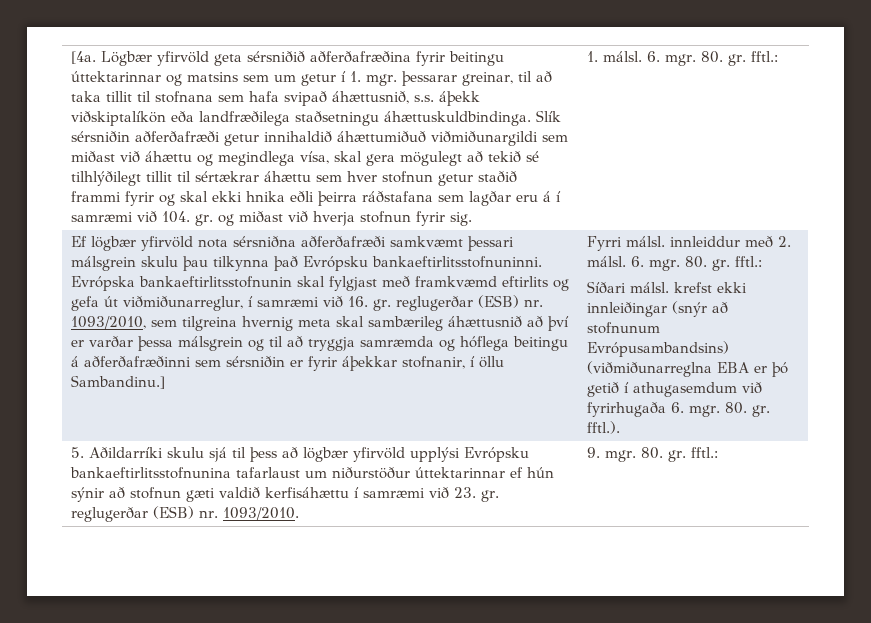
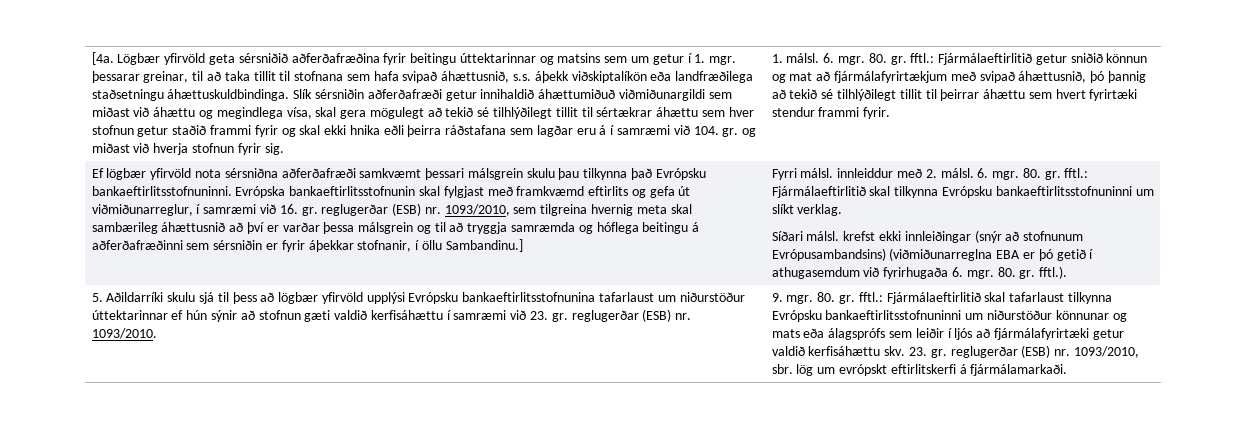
(779, 56) none -> [938,53,1148,65] [771,71,1146,83] [771,89,1138,101] [771,107,891,119] Fjármálaeftirlitið getur sniðið könnun og mat að fjármálafyrirtækjum með svipað áhættusnið, þó þannig að tekið sé tilhlýðilegt tillit til þeirrar áhættu sem hvert fyrirtæki stendur frammi fyrir.
(763, 261) none -> [771,186,1154,198] [771,204,843,216] Fjármálaeftirlitið skal tilkynna Evrópsku bankaeftirlitsstofnuninni um slíkt verklag.
(719, 452) none -> [886,292,1112,304] [771,310,1127,322] [771,328,1124,340] [771,345,1139,358] [771,364,1068,376] Fjármálaeftirlitið skal tafarlaust tilkynna Evrópsku bankaeftirlitsstofnuninni um niðurstöður könnunar og mats eða álagsprófs sem leiðir í ljós að fjármálafyrirtæki getur valdið kerfisáhættu skv. 23. gr. reglugerðar (ESB) nr. 1093/2010, sbr. lög um evrópskt eftirlitskerfi á fjármálamarkaði.

